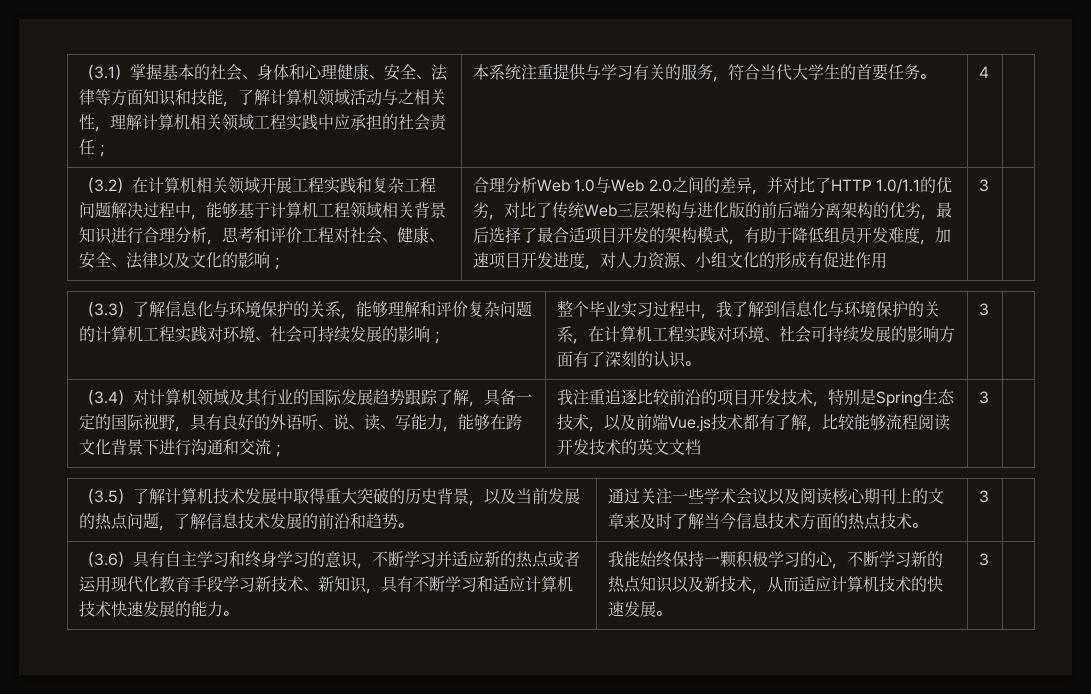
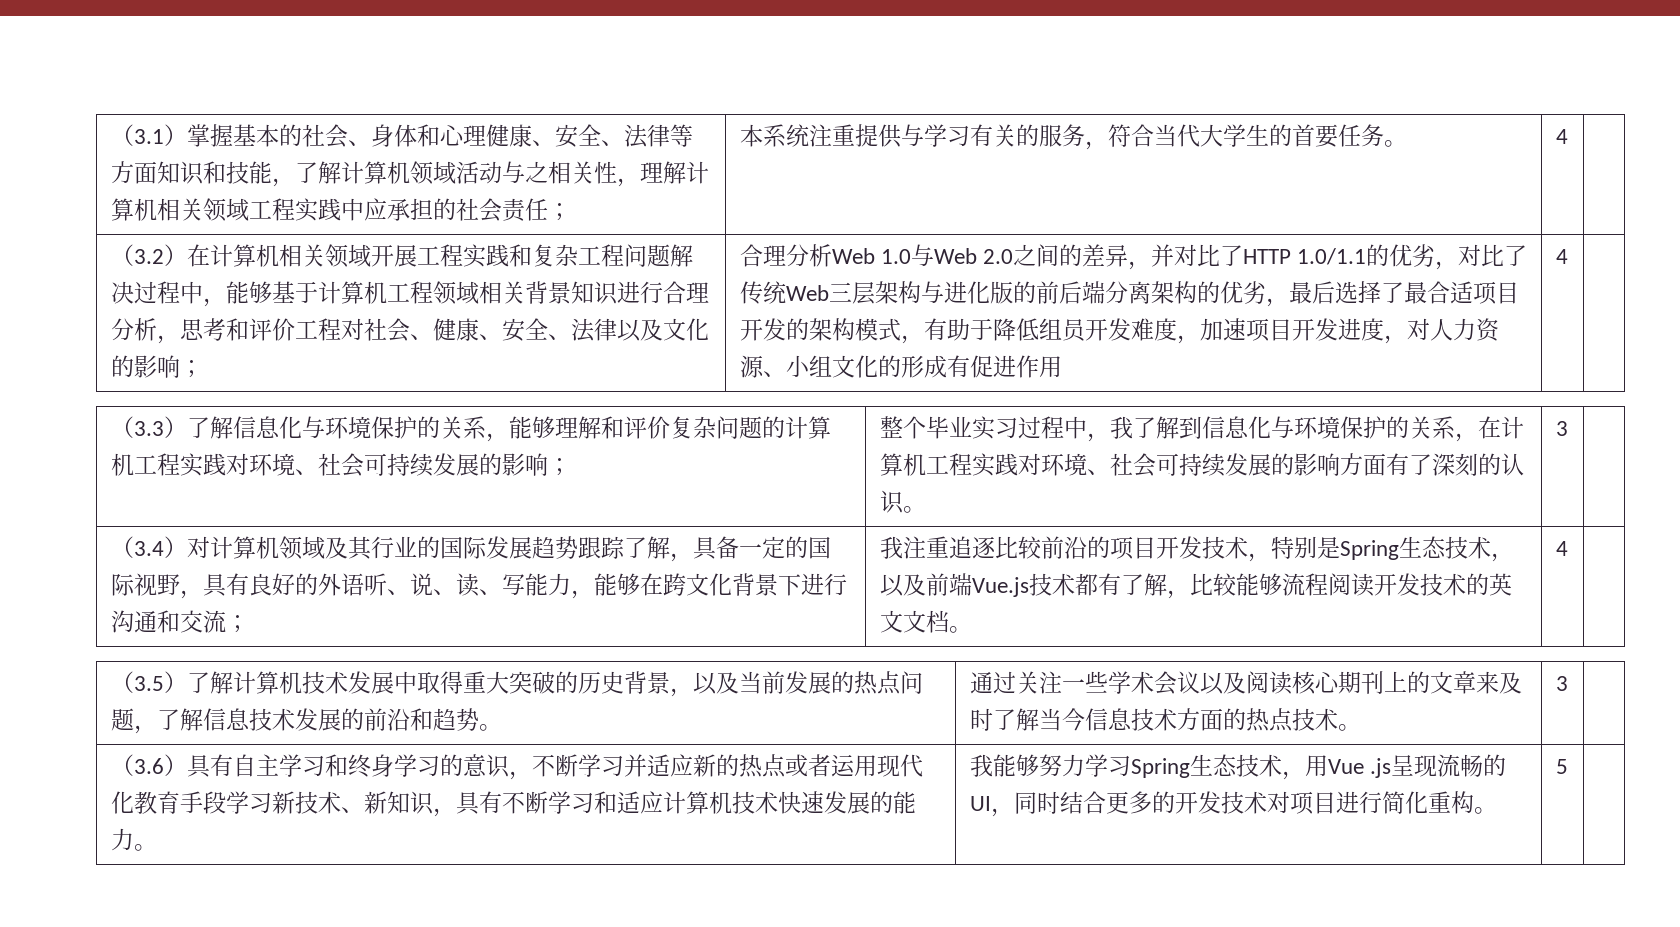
[978,179,989,192] 3 -> [1555,249,1568,264] 4
[978,391,989,404] | 3 -> [948,626,972,633] [1555,541,1568,556] 。 | 4
[639,551,943,569] [607,576,943,594] [607,601,671,617] [978,553,989,566] 始终保持一颗积极学习的心，不断学习新的热点知识以及新技术，从而适应计算机技术的快速发展。 | 3 -> [1015,754,1506,780] [969,791,1497,817] [1555,759,1568,774] 够努力学习Spring生态技术，用Vue .js呈现流畅的UI，同时结合更多的开发技术对项目进行简化重构。 | 5

